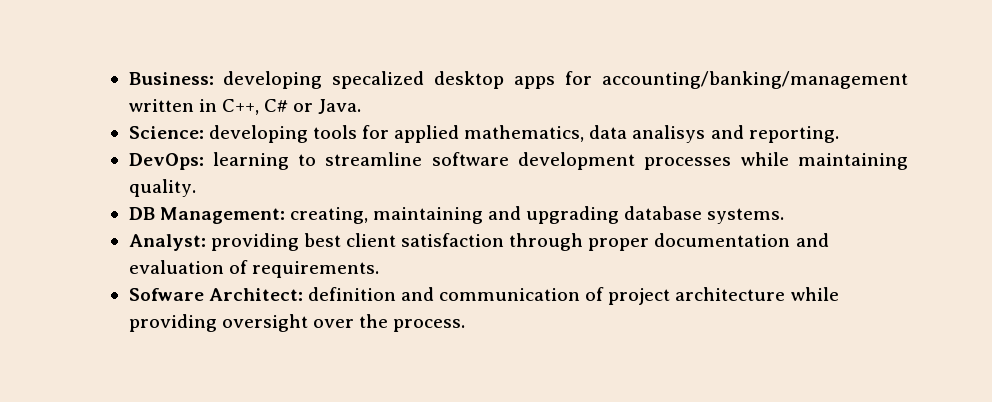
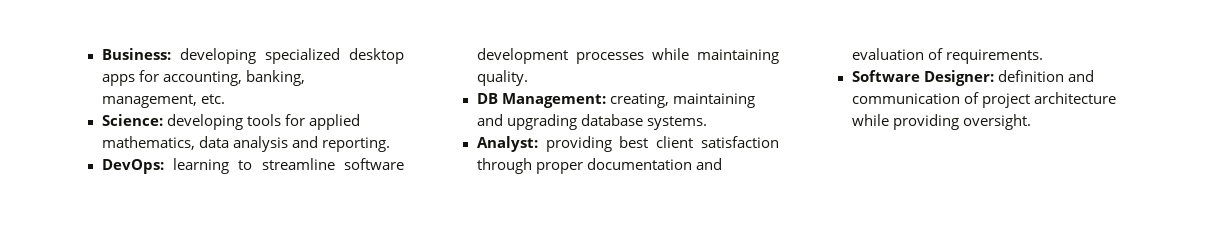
[332,71,425,89] specalized -> [264,48,340,64] specialized
[602,71,908,89] [128,99,362,115] accounting/banking/management written in C++, C# or Java. -> [162,70,305,86] [101,94,225,108] accounting, banking, management, etc.
[632,125,706,143] analisys -> [232,136,288,152] analysis
[128,288,303,301] Sofware Architect: -> [851,70,994,86] Software Designer:
[221,314,466,332] oversight over the process. -> [962,114,1031,130] oversight.

